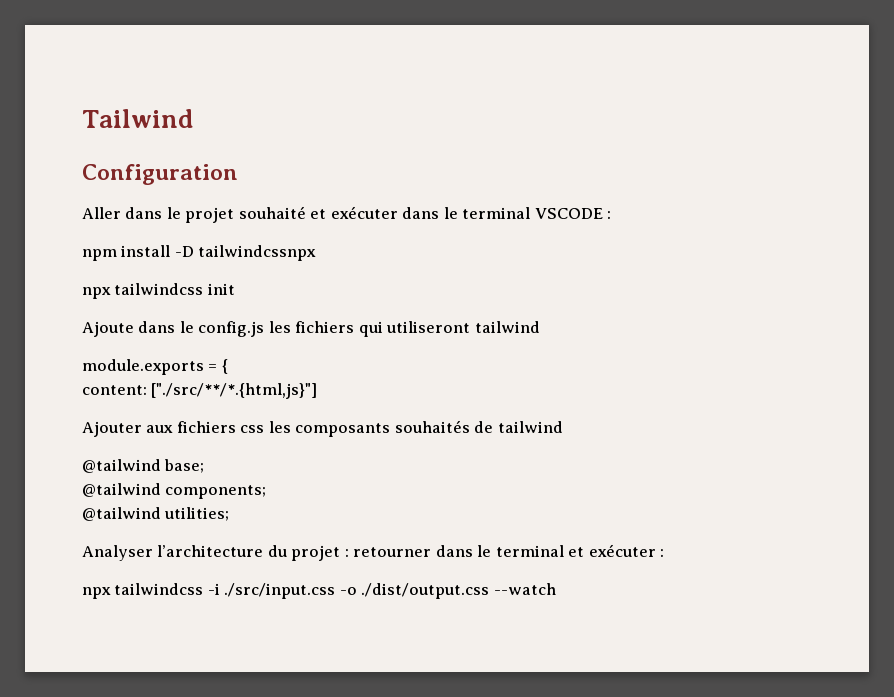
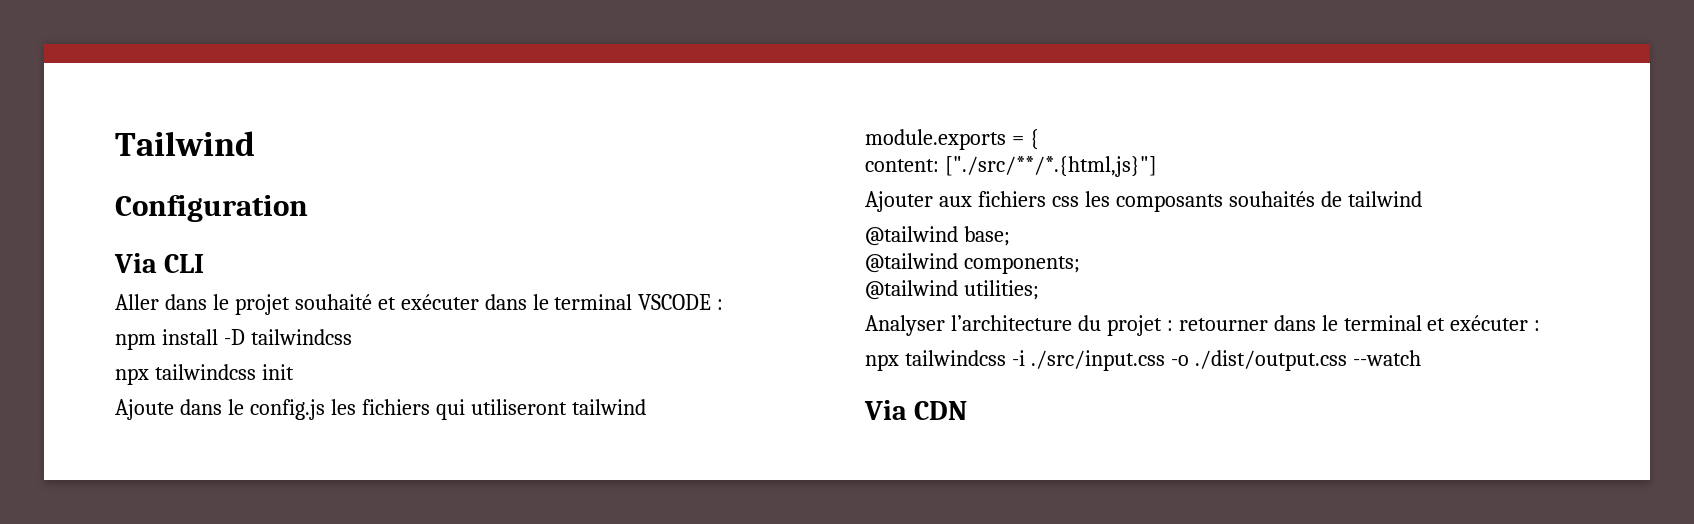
(238, 174) none -> [114,253,205,273] // Via CLI
[198,245,317,261] tailwindcssnpx -> [250,329,352,345] tailwindcss
(556, 589) none -> [864,400,968,420] // Via CDN

